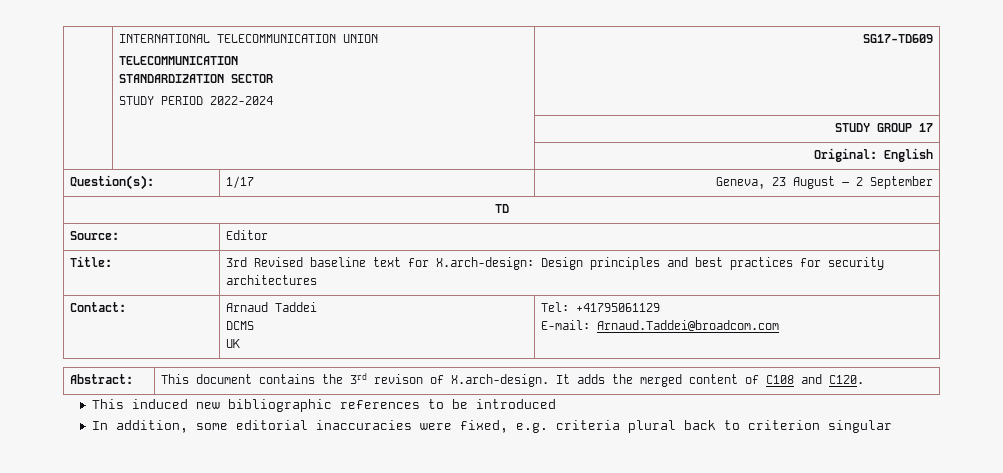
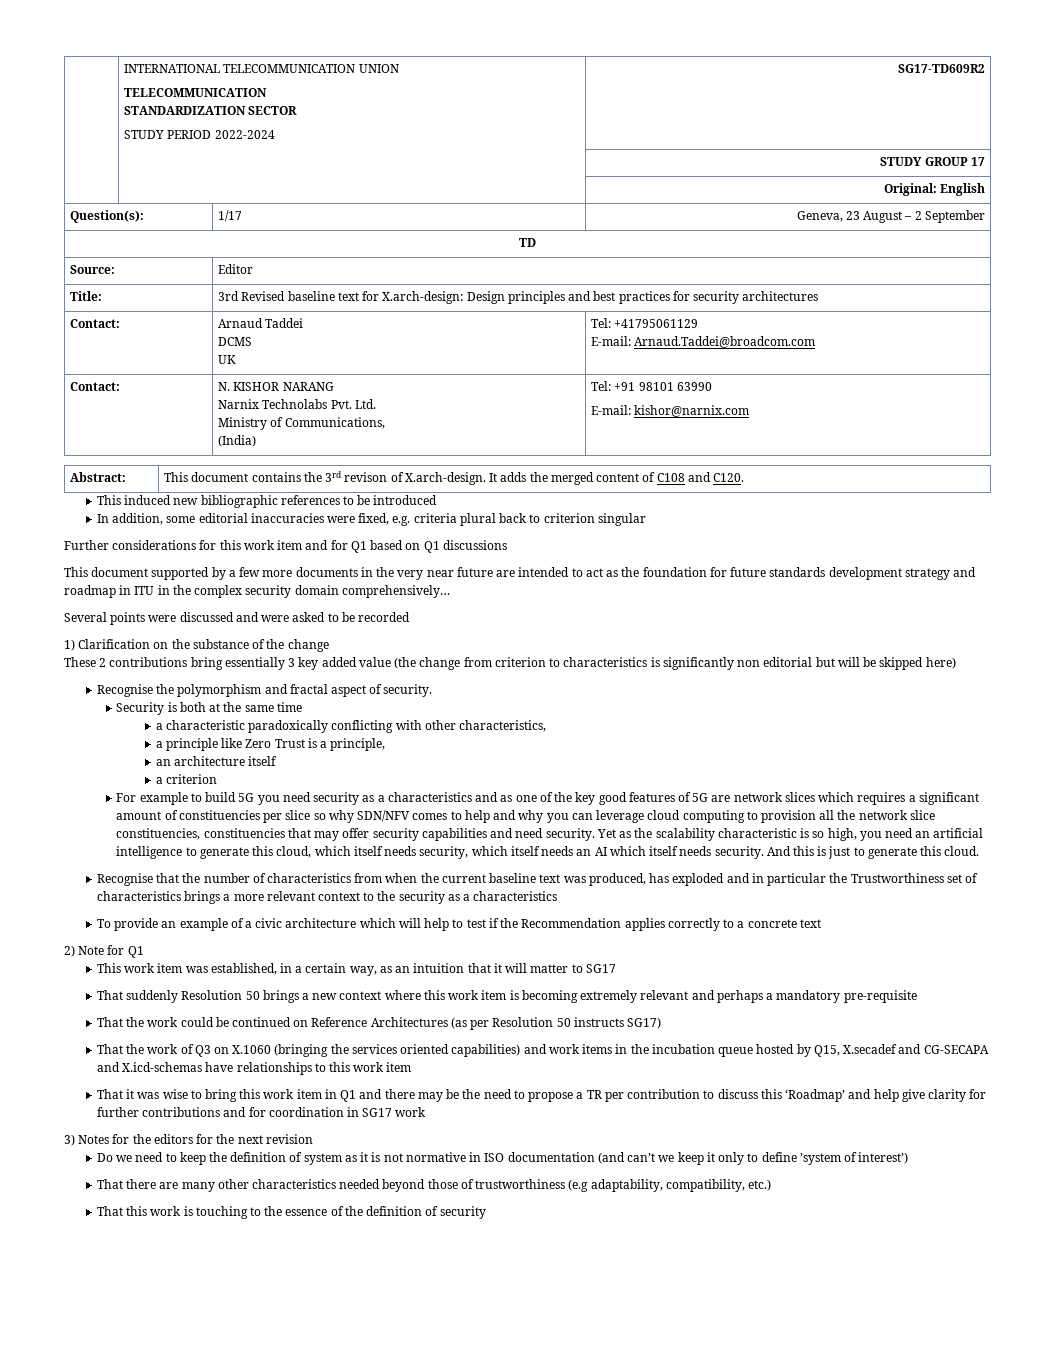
[862,34,933,43] SG17-TD609 -> [897,64,985,73] SG17-TD609R2
(780, 325) none -> [70,382,121,391] [218,382,334,391] [218,399,376,409] [218,417,385,430] [218,435,257,447] [591,381,712,391] [591,405,750,417] // Contact: | N. KISHOR NARANG // Narnix Technolabs Pvt. Ltd. // Ministry of Communications, // (India) | Tel: +91 98101 63990 // E-mail: kishor@narnix.com
(893, 426) none -> [64,540,507,553] [64,567,977,580] [64,585,450,598] [64,612,411,625] [64,639,329,652] [64,657,956,670] [96,684,433,697] [116,702,302,715] [155,720,547,733] [155,738,386,751] [155,756,278,766] [155,774,217,784] [116,792,979,805] [116,810,935,823] [116,828,984,841] [116,846,980,859] [96,873,979,886] [96,891,558,904] [96,918,821,931] [64,945,144,958] [96,963,616,976] [96,990,917,1003] [96,1017,662,1030] [96,1044,989,1057] [96,1062,412,1075] [96,1089,987,1102] [96,1107,427,1117] [64,1134,313,1146] [96,1152,909,1165] [96,1179,772,1192] [96,1206,486,1219] // Further considerations for this work item and for Q1 based on Q1 discussions // This document supported by a few more documents in the very near future are intended to act as the foundation for future standards development strategy and roadmap in ITU in the complex security domain comprehensively… // Several points were discussed and were asked to be recorded // 1) Clarification on the substance of the change // These 2 contributions bring essentially 3 key added value (the change from criterion to characteristics is significantly non editorial but will be skipped here) // Recognise the polymorphism and fractal aspect of security. // Security is both at the same time // a characteristic paradoxically conflicting with other characteristics, // a principle like Zero Trust is a principle, // an architecture itself // a criterion // For example to build 5G you need security as a characteristics and as one of the key good features of 5G are network slices which requires a significant amount of constituencies per slice so why SDN/NFV comes to help and why you can leverage cloud computing to provision all the network slice constituencies, constituencies that may offer security capabilities and need security. Yet as the scalability characteristic is so high, you need an artificial intelligence to generate this cloud, which itself needs security, which itself needs an AI which itself needs security. And this is just to generate this cloud. // Recognise that the number of characteristics from when the current baseline text was produced, has exploded and in particular the Trustworthiness set of characteristics brings a more relevant context to the security as a characteristics // To provide an example of a civic architecture which will help to test if the Recommendation applies correctly to a concrete text // 2) Note for Q1 // This work item was established, in a certain way, as an intuition that it will matter to SG17 // That suddenly Resolution 50 brings a new context where this work item is becoming extremely relevant and perhaps a mandatory pre-requisite // That the work could be continued on Reference Architectures (as per Resolution 50 instructs SG17) // That the work of Q3 on X.1060 (bringing the services oriented capabilities) and work items in the incubation queue hosted by Q15, X.secadef and CG-SECAPA and X.icd-schemas have relationships to this work item // That it was wise to bring this work item in Q1 and there may be the need to propose a TR per contribution to discuss this ‘Roadmap’ and help give clarity for further contributions and for coordination in SG17 work // 3) Notes for the editors for the next revision // Do we need to keep the definition of system as it is not normative in ISO documentation (and can’t we keep it only to define ’system of interest’) // That there are many other characteristics needed beyond those of trustworthiness (e.g adaptability, compatibility, etc.) // That this work is touching to the essence of the definition of security

